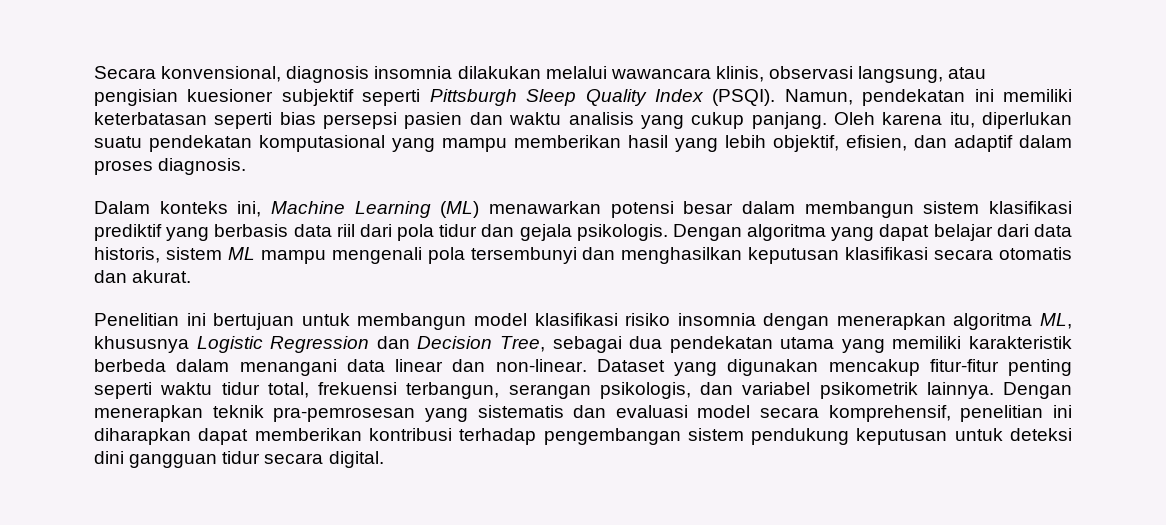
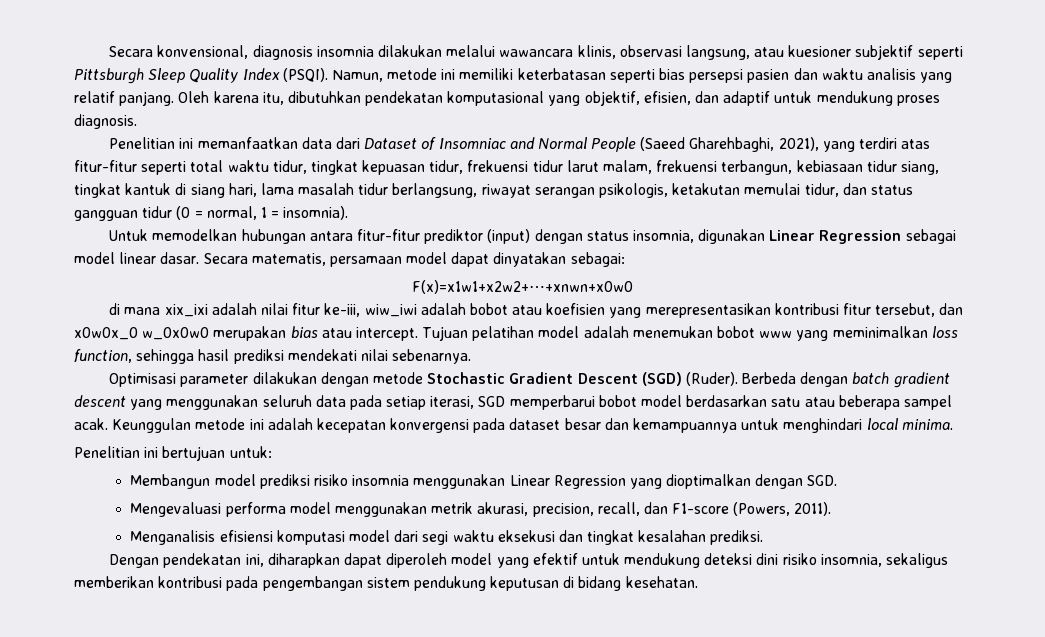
[94,89,178,106] pengisian -> (785, 52) none
[862,89,966,106] pendekatan -> [387,68,438,80] metode
[691,112,745,129] cukup -> [74,91,115,103] relatif
[982,112,1072,129] [94,136,142,148] diperlukan suatu -> [287,91,361,103] dibutuhkan
[442,135,766,152] mampu memberikan hasil yang lebih -> (581, 100) none
[1019,135,1072,148] dalam -> [774,91,893,106] untuk mendukung
[94,201,1072,218] [94,224,1072,241] [94,247,1072,264] [94,270,192,283] [94,313,1073,330] [94,336,1073,353] [94,359,1072,376] [94,382,1072,399] [94,405,1072,422] [94,428,249,445] Dalam konteks ini, Machine Learning (ML) menawarkan potensi besar dalam membangun sistem klasifikasi prediktif yang berbasis data riil dari pola tidur dan gejala psikologis. Dengan algoritma yang dapat belajar dari data historis, sistem ML mampu mengenali pola tersembunyi dan menghasilkan keputusan klasifikasi secara otomatis dan akurat. // Penelitian ini bertujuan untuk membangun model klasifikasi risiko insomnia dengan menerapkan algoritma ML, khususnya Logistic Regression dan Decision Tree, sebagai dua pendekatan utama yang memiliki karakteristik berbeda dalam menangani data linear dan non-linear. Dataset yang digunakan mencakup fitur-fitur penting seperti waktu tidur total, frekuensi terbangun, serangan psikologis, dan variabel psikometrik lainnya. Dengan menerapkan teknik pra-pemrosesan yang sistematis dan evaluasi model secara komprehensif, penelitian ini diharapkan dapat -> [109,137,931,152] [74,160,939,175] [74,183,913,198] [74,206,349,221] [109,229,956,244] [74,252,625,267] [412,280,633,294] [109,303,964,318] [74,326,958,341] [74,349,472,364] [109,372,950,388] [74,395,952,410] [74,418,953,433] [74,446,272,461] [130,474,838,489] [130,502,832,517] [130,530,764,545] [109,553,949,568] Penelitian ini memanfaatkan data dari Dataset of Insomniac and Normal People (Saeed Gharehbaghi, 2021), yang terdiri atas fitur-fitur seperti total waktu tidur, tingkat kepuasan tidur, frekuensi tidur larut malam, frekuensi terbangun, kebiasaan tidur siang, tingkat kantuk di siang hari, lama masalah tidur berlangsung, riwayat serangan psikologis, ketakutan memulai tidur, dan status gangguan tidur (0 = normal, 1 = insomnia). // Untuk memodelkan hubungan antara fitur-fitur prediktor (input) dengan status insomnia, digunakan Linear Regression sebagai model linear dasar. Secara matematis, persamaan model dapat dinyatakan sebagai: // F(x)=x1w1+x2w2+⋯+xnwn+x0w0 // di mana xix_ixi adalah nilai fitur ke-iii, wiw_iwi adalah bobot atau koefisien yang merepresentasikan kontribusi fitur tersebut, dan x0w0x_0 w_0x0w0 merupakan bias atau intercept. Tujuan pelatihan model adalah menemukan bobot www yang meminimalkan loss function, sehingga hasil prediksi mendekati nilai sebenarnya. // Optimisasi parameter dilakukan dengan metode Stochastic Gradient Descent (SGD) (Ruder). Berbeda dengan batch gradient descent yang menggunakan seluruh data pada setiap iterasi, SGD memperbarui bobot model berdasarkan satu atau beberapa sampel acak. Keunggulan metode ini adalah kecepatan konvergensi pada dataset besar dan kemampuannya untuk menghindari local minima. // Penelitian ini bertujuan untuk: // Membangun model prediksi risiko insomnia menggunakan Linear Regression yang dioptimalkan dengan SGD. // Mengevaluasi performa model menggunakan metrik akurasi, precision, recall, dan F1-score (Powers, 2011). // Menganalisis efisiensi komputasi model dari segi waktu eksekusi dan tingkat kesalahan prediksi. // Dengan pendekatan ini, diharapkan dapat diperoleh model yang efektif untuk mendukung deteksi dini risiko insomnia, sekaligus
[459,428,537,445] terhadap -> [226,576,259,591] pada
[954,428,1072,441] [94,451,384,468] untuk deteksi dini gangguan tidur secara digital. -> [563,576,698,591] di bidang kesehatan.

